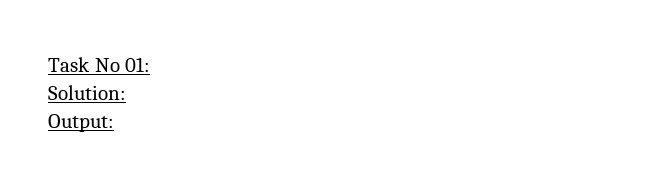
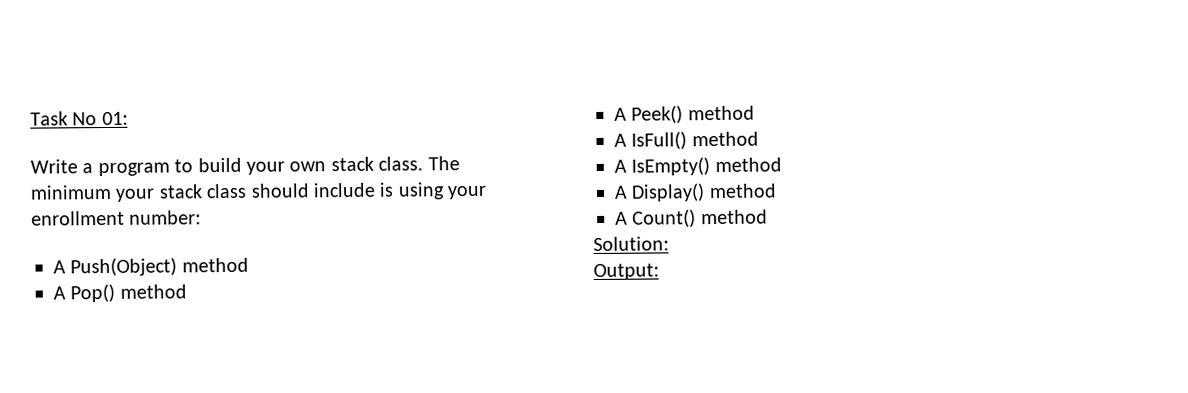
(151, 64) none -> [30,156,460,177] [30,182,488,202] [31,210,202,226] [53,257,249,277] [53,283,187,303] [614,105,755,124] [614,131,759,150] [614,157,782,176] [614,183,777,202] [615,209,768,228] // Write a program to build your own stack class. The minimum your stack class should include is using your enrollment number: // A Push(Object) method // A Pop() method // A Peek() method // A IsFull() method // A IsEmpty() method // A Display() method // A Count() method

